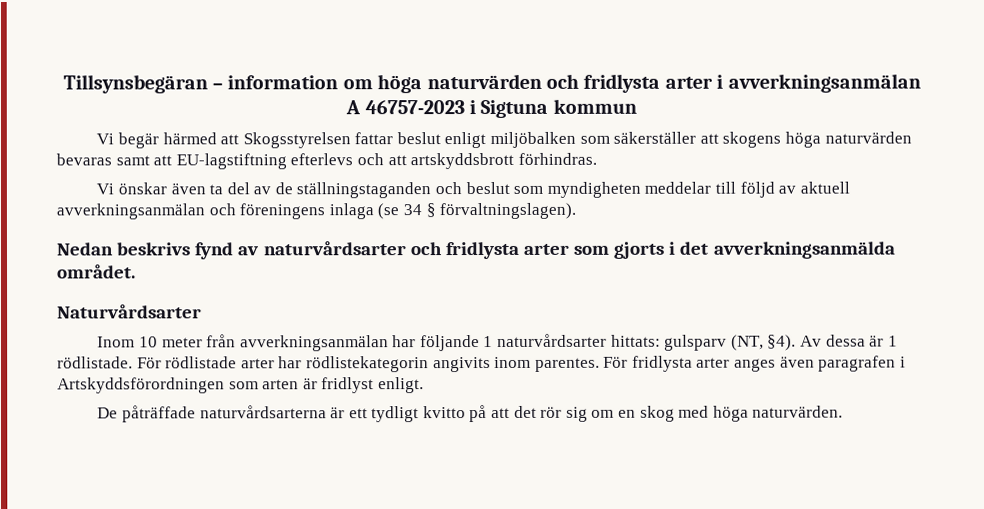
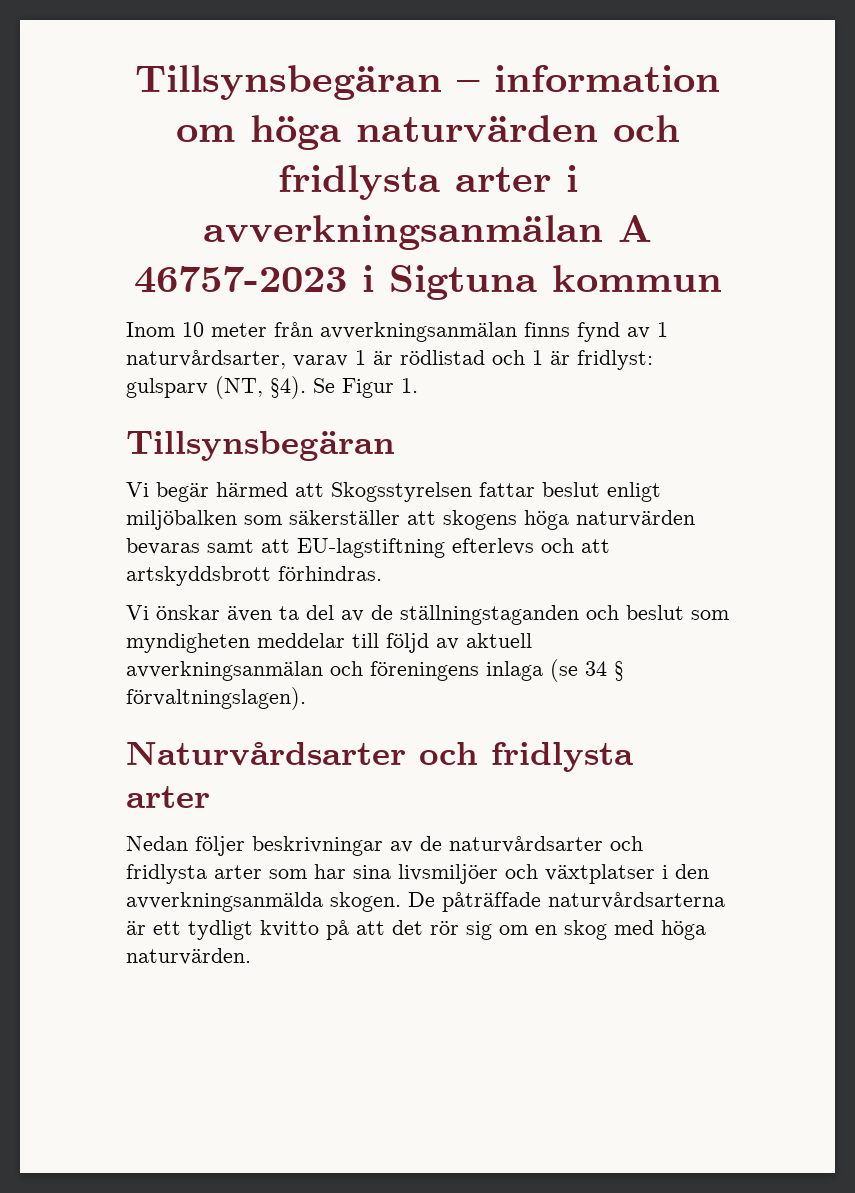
(637, 106) none -> [126,322,668,342] [126,350,653,370] [126,376,418,399] [126,431,395,461] // Inom 10 meter från avverkningsanmälan finns fynd av 1 naturvårdsarter, varav 1 är rödlistad och 1 är fridlyst: gulsparv (NT, §4). Se Figur 1. // Tillsynsbegäran
[56,242,260,260] Nedan beskrivs fynd av -> [126,742,633,772] [126,786,210,808] [126,836,442,856] Naturvårdsarter och fridlysta arter // Nedan följer beskrivningar av de
[613,241,896,259] [57,264,136,279] [57,304,202,319] [97,333,898,352] [57,355,906,373] [57,377,424,394] gjorts i det avverkningsanmälda området. // Naturvårdsarter // Inom 10 meter från avverkningsanmälan har följande 1 naturvårdsarter hittats: gulsparv (NT, §4). Av dessa är 1 rödlistade. För rödlistade arter har rödlistekategorin angivits inom parentes. För fridlysta arter anges även paragrafen i Artskyddsförordningen som arten är fridlyst enligt. // -> [314,864,709,884] [126,892,401,912] har sina livsmiljöer och växtplatser i den avverkningsanmälda skogen.

